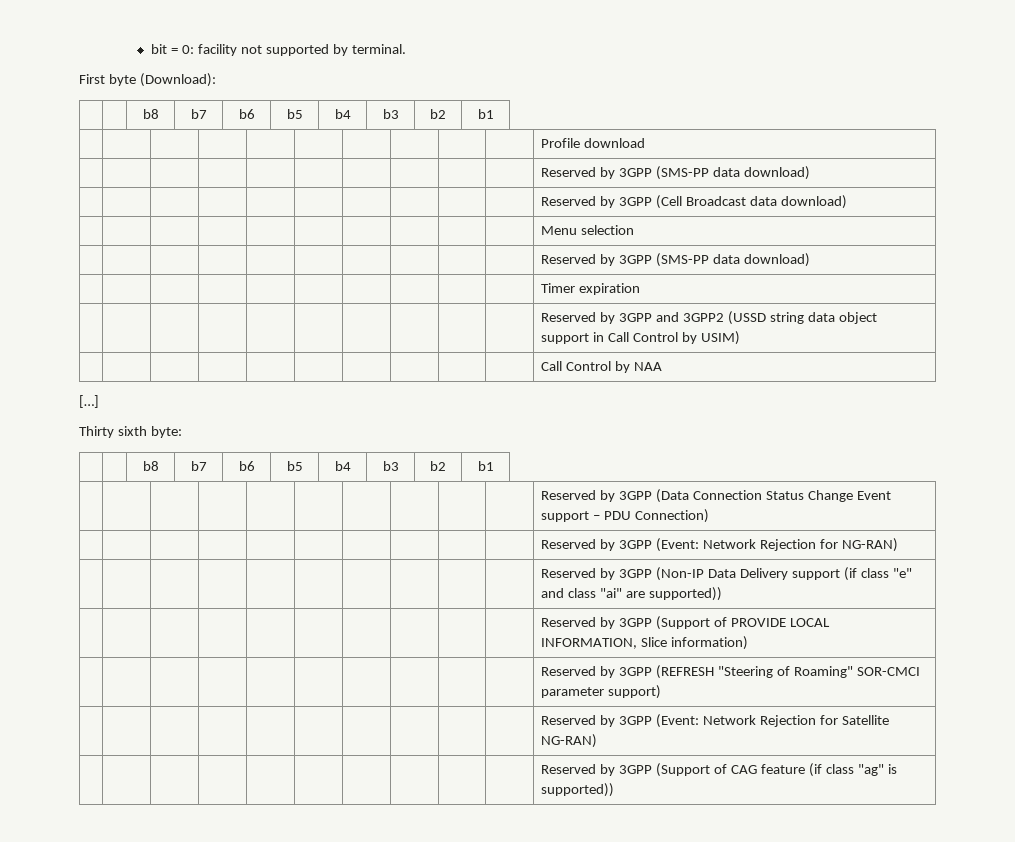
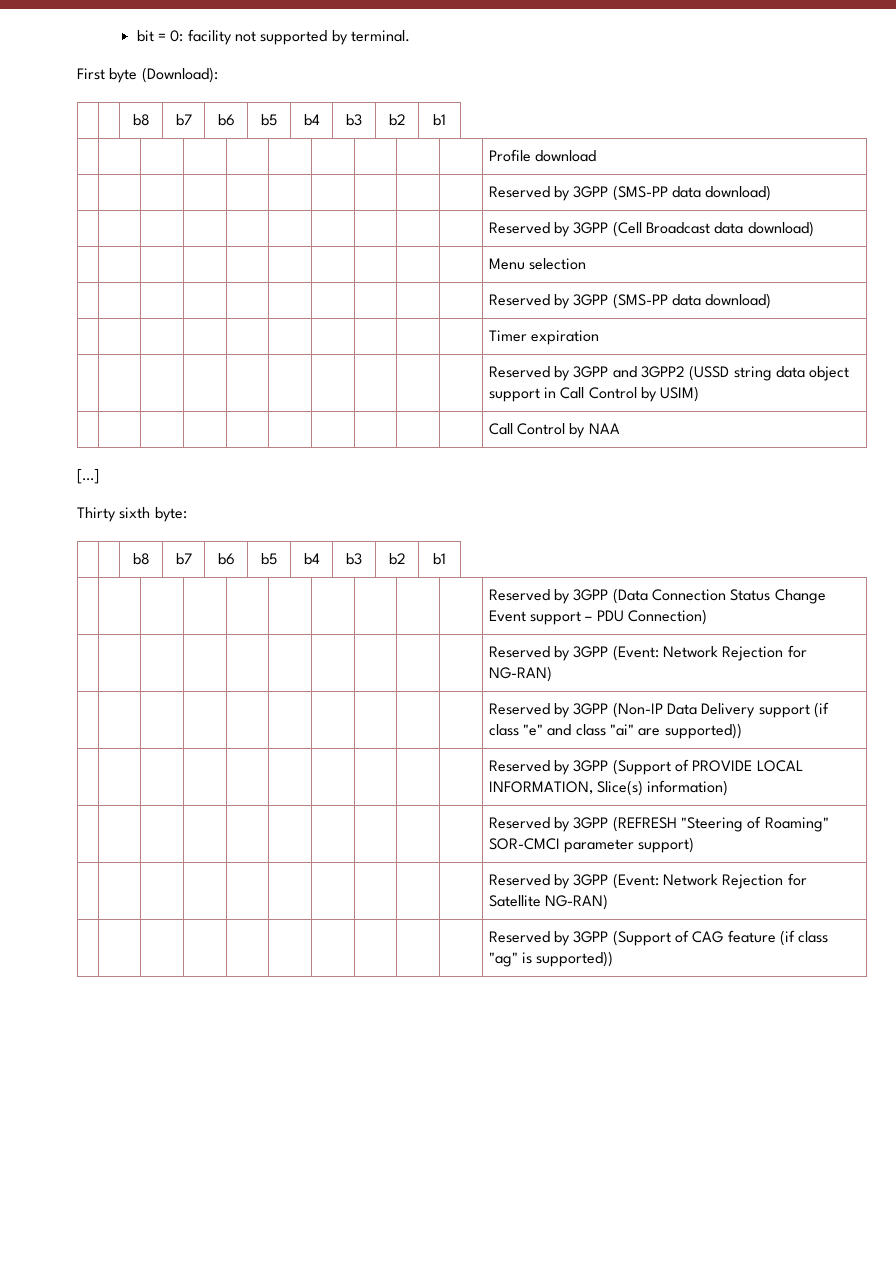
[641,637,668,647] Slice -> [596,780,643,796] Slice(s)

